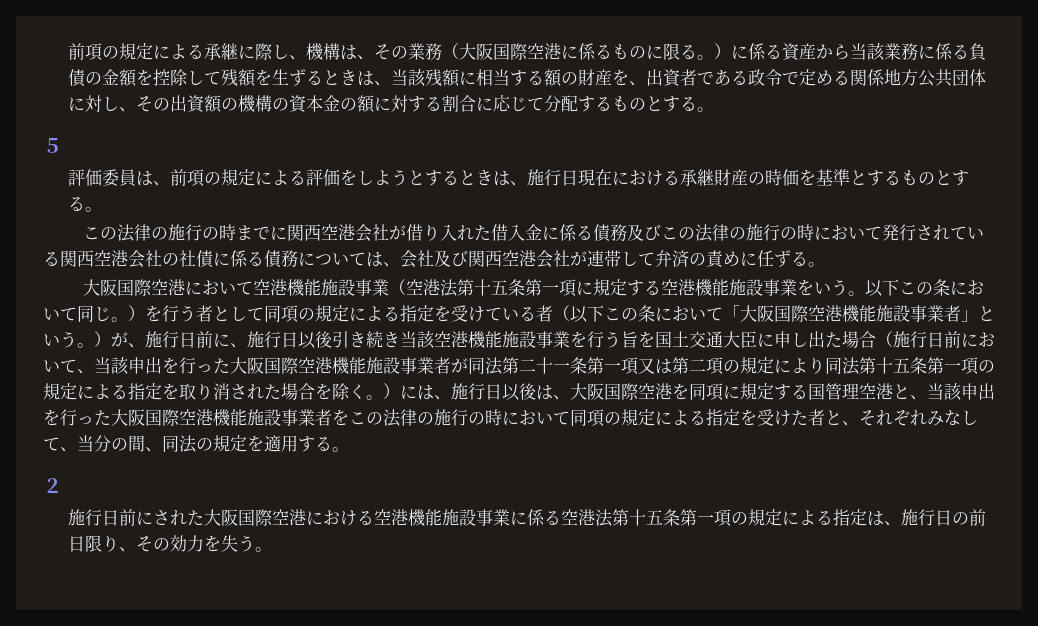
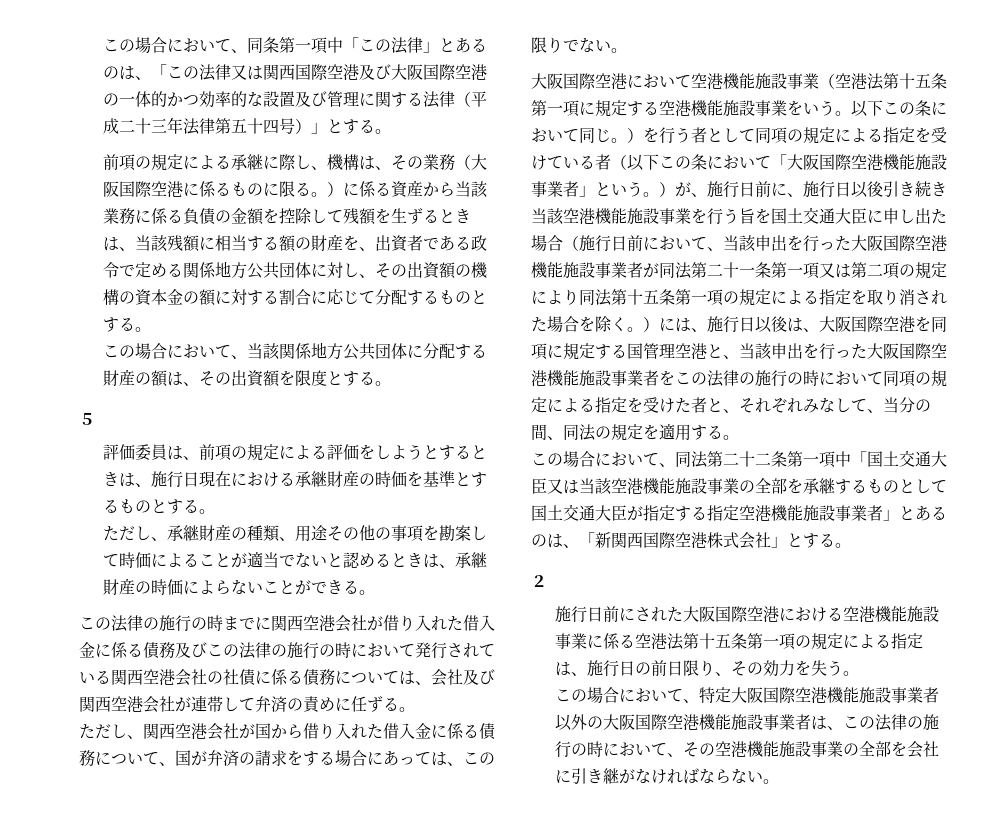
(67, 51) none -> [102,37,487,54] [102,64,487,81] [102,91,487,108] [102,117,391,135] この場合において、同条第一項中「この法律」とあるのは、「この法律又は関西国際空港及び大阪国際空港の一体的かつ効率的な設置及び管理に関する法律（平成二十三年法律第五十四号）」とする。 //
(714, 109) none -> [102,342,487,360] [102,369,391,387] // この場合において、当該関係地方公共団体に分配する財産の額は、その出資額を限度とする。
(102, 209) none -> [102,524,487,542] [102,551,487,568] [102,578,375,595] // ただし、承継財産の種類、用途その他の事項を勘案して時価によることが適当でないと認めるときは、承継財産の時価によらないことができる。
(825, 264) none -> [79,723,496,740] [79,750,495,766] [531,37,627,53] // ただし、関西空港会社が国から借り入れた借入金に係る債務について、国が弁済の請求をする場合にあっては、この限りでない。
(349, 449) none -> [531,450,947,468] [531,478,947,495] [531,504,947,522] [531,532,851,549] // この場合において、同法第二十二条第一項中「国土交通大臣又は当該空港機能施設事業の全部を承継するものとして国土交通大臣が指定する指定空港機能施設事業者」とあるのは、「新関西国際空港株式会社」とする。
(272, 549) none -> [554,687,939,704] [554,714,939,731] [554,741,939,758] [554,768,779,785] // この場合において、特定大阪国際空港機能施設事業者以外の大阪国際空港機能施設事業者は、この法律の施行の時において、その空港機能施設事業の全部を会社に引き継がなければならない。

